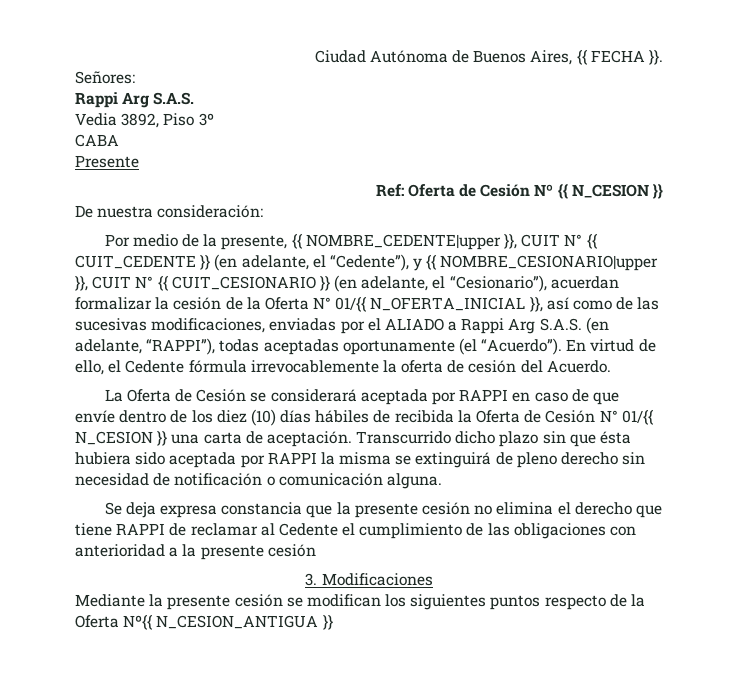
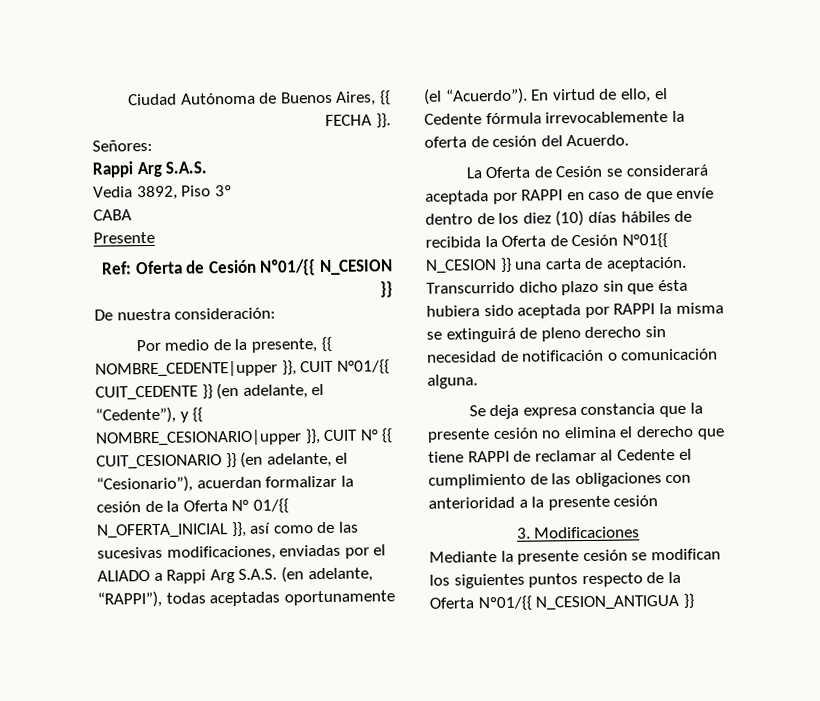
[534,183,568,199] Nº {{ -> [259,259,317,276] Nº01/{{
[564,233,598,249] N° {{ -> [336,359,390,375] N°01/{{
[599,409,654,425] N° 01/{{ -> [621,233,668,249] N°01{{
[123,614,154,630] Nº{{ -> [477,595,533,612] Nº01/{{

